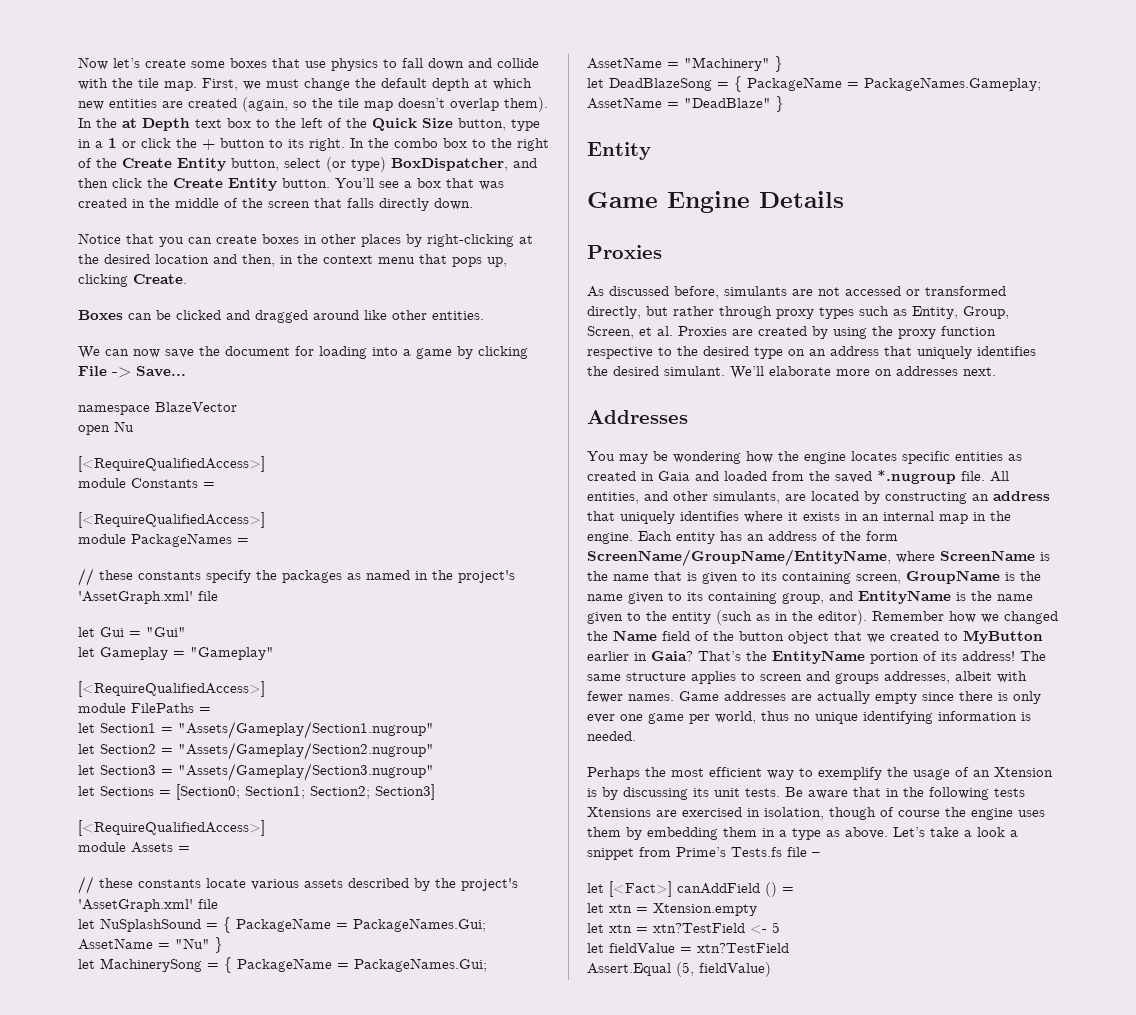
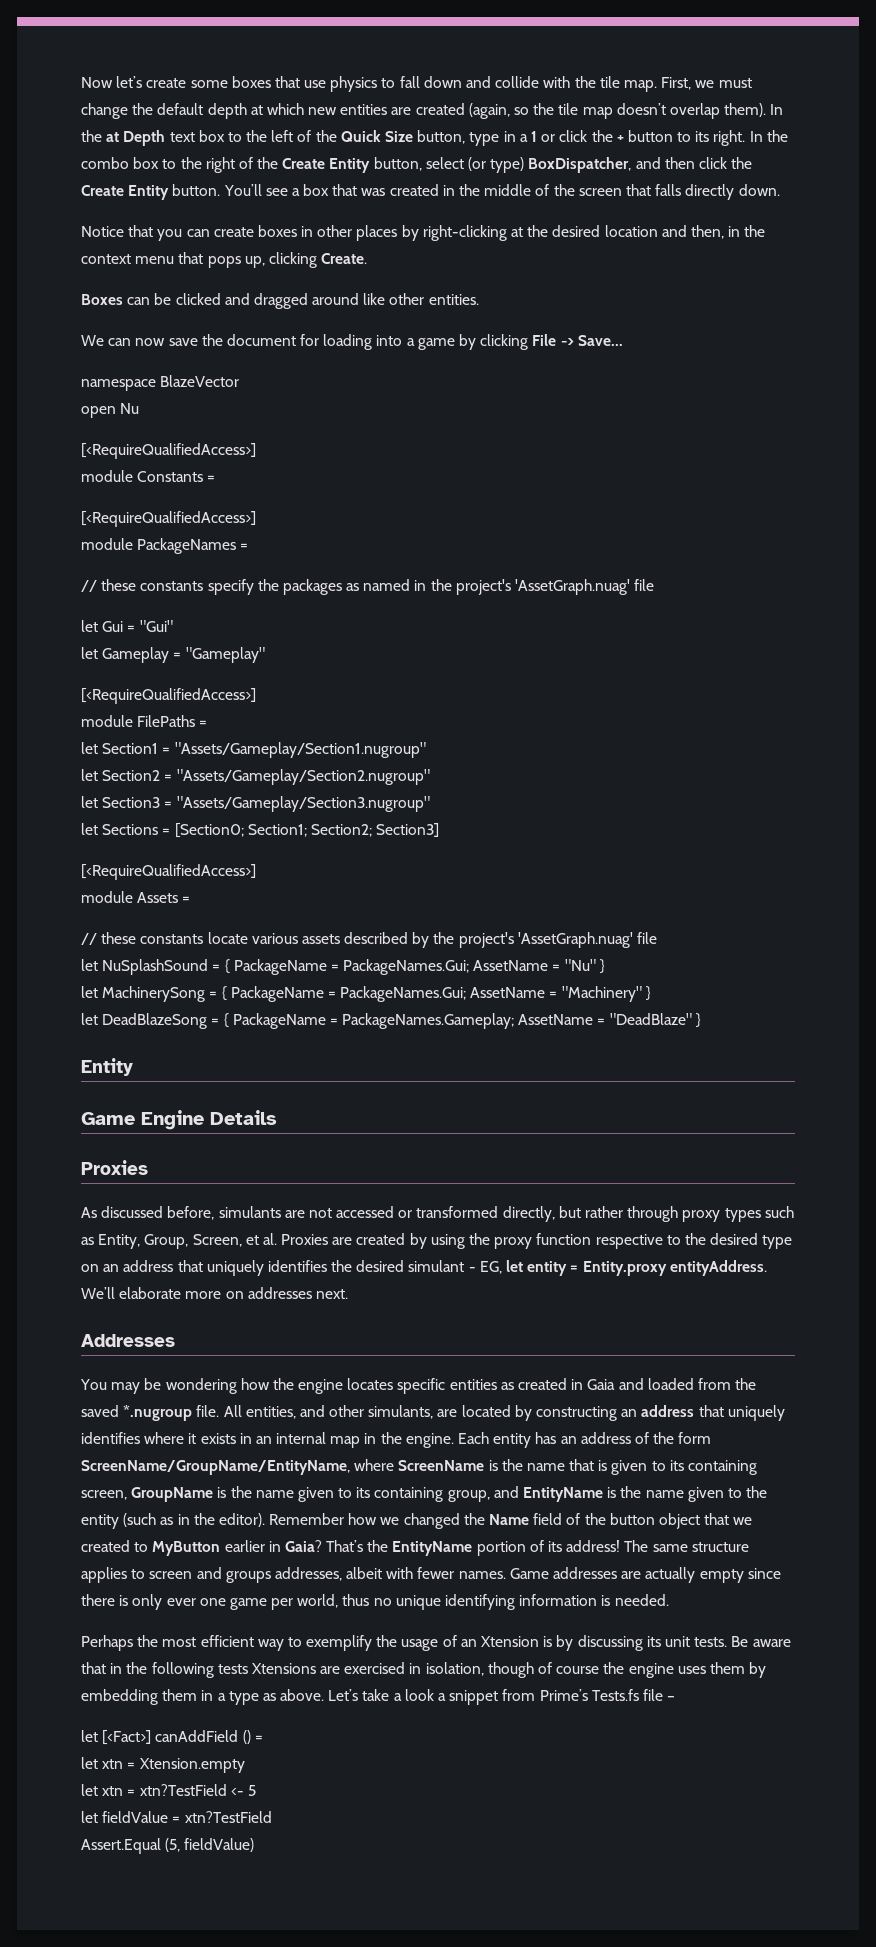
[78,591,193,604] 'AssetGraph.xml' -> [515,579,631,595] 'AssetGraph.nuag'
[78,899,193,912] 'AssetGraph.xml' -> [517,932,633,948] 'AssetGraph.nuag'
[664,366,725,376] simulant. -> [408,1260,767,1276] simulant - EG, let entity = Entity.proxy entityAddress.

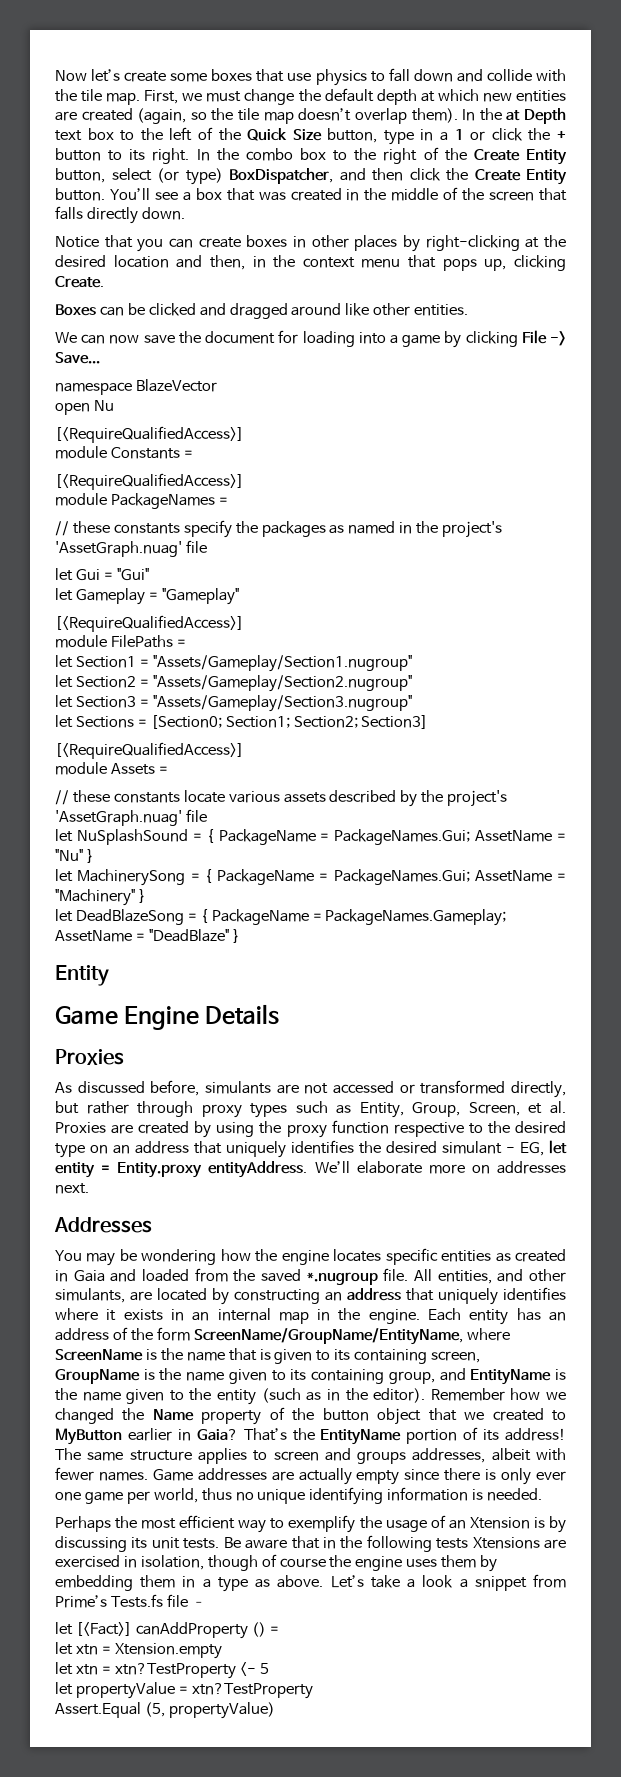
[533,1513,563,1525] field -> [201,1410,262,1425] property
[155,1730,239,1742] canAddField -> [135,1622,248,1639] canAddProperty
[139,1784,227,1796] xtn?TestField -> [114,1663,236,1679] xtn?TestProperty
[102,1811,272,1823] fieldValue = xtn?TestField -> [75,1682,313,1699] propertyValue = xtn?TestProperty
[184,1838,255,1852] fieldValue) -> [168,1702,275,1719] propertyValue)

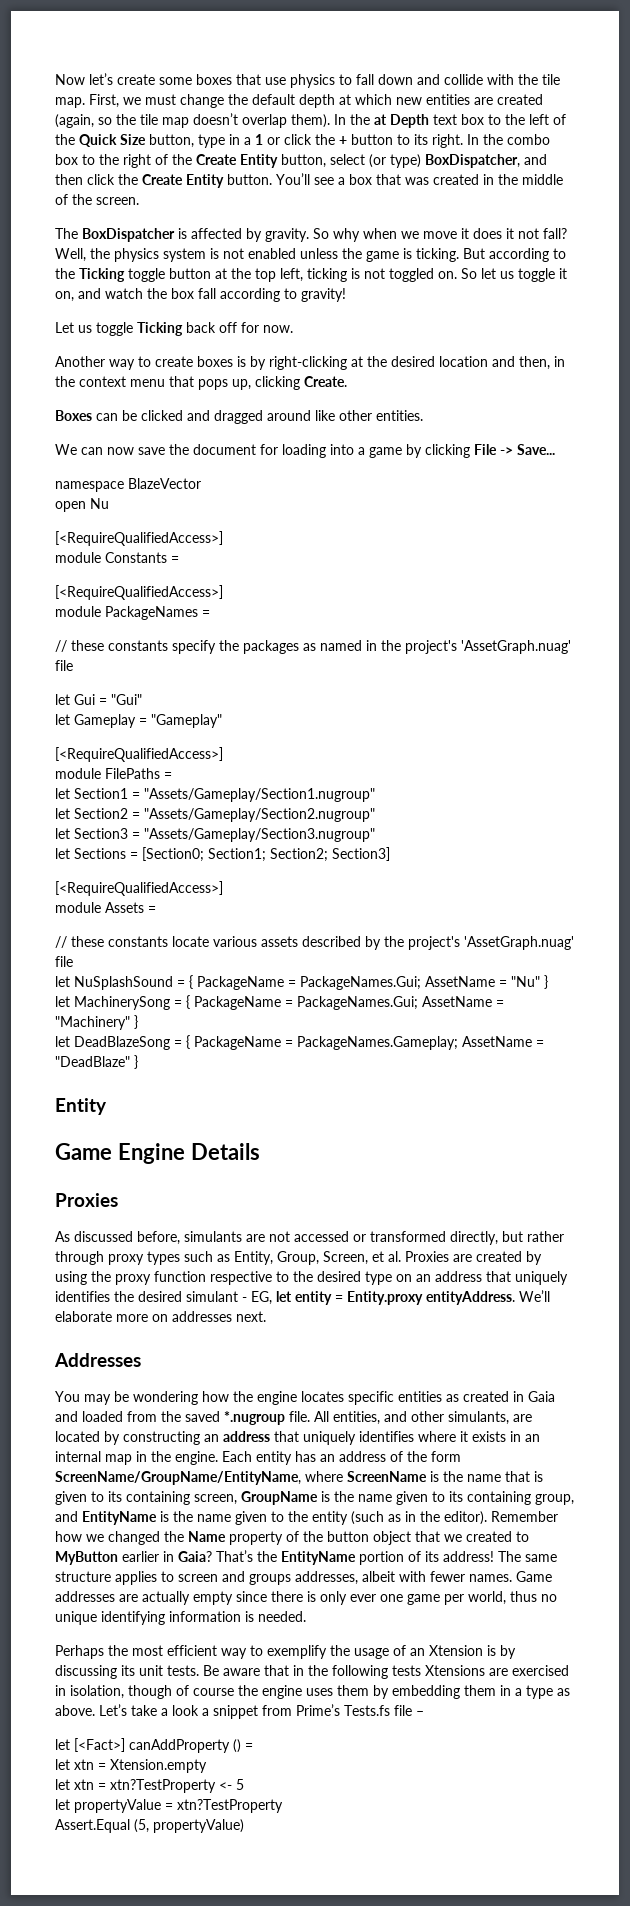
[489,188,567,201] [55,206,185,224] [55,235,398,252] screen that falls directly down. // Notice that you can create boxes in other places -> [96,197,139,205] [55,228,567,242] [55,248,566,262] [55,268,567,282] [55,288,346,302] [55,322,293,336] [55,356,246,370] screen. // The BoxDispatcher is affected by gravity. So why when we move it does it not fall? Well, the physics system is not enabled unless the game is ticking. But according to the Ticking toggle button at the top left, ticking is not toggled on. So let us toggle it on, and watch the box fall according to gravity! // Let us toggle Ticking back off for now. // Another way to create boxes is

